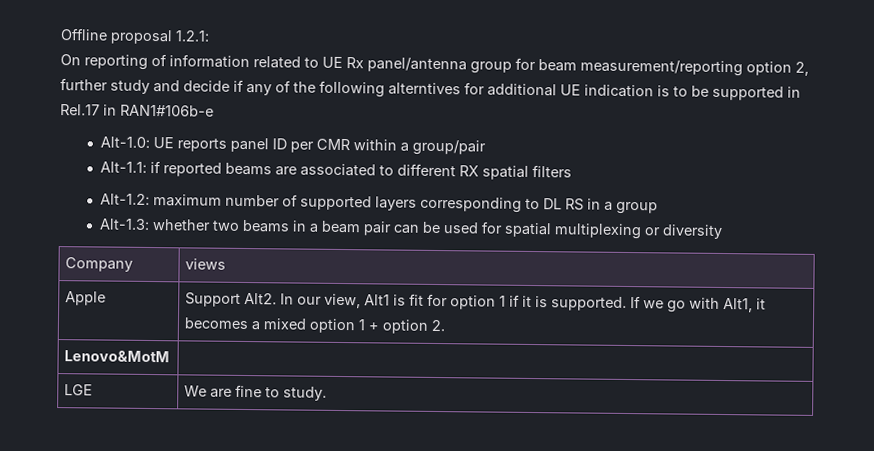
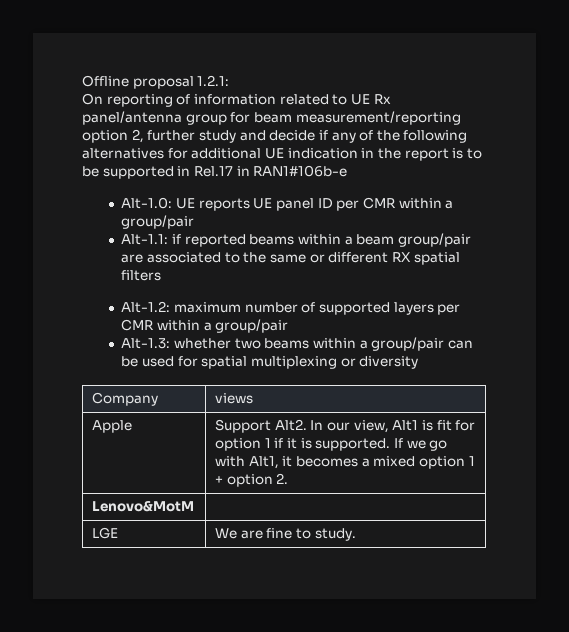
[388,82,461,96] alterntives -> [82,148,164,159] alternatives
(654, 91) none -> [361,148,449,161] in the report
(228, 145) none -> [253,198,273,209] UE
[275,163,395,177] are associated to -> [298,233,471,247] [121,252,325,263] within a beam group/pair are associated to the same or
[420,196,659,215] corresponding to DL RS in a group -> [437,304,461,315] [121,319,289,333] per CMR within a group/pair
[292,220,393,236] in a beam pair -> [313,337,445,351] within a group/pair

